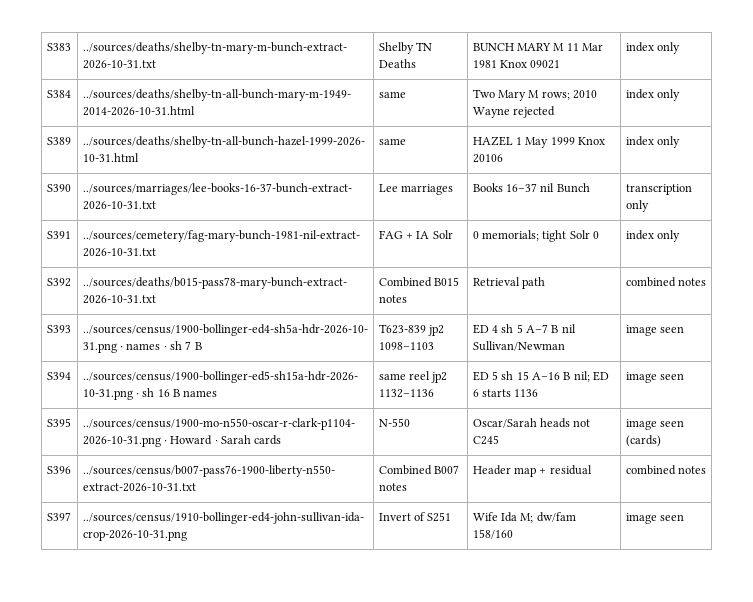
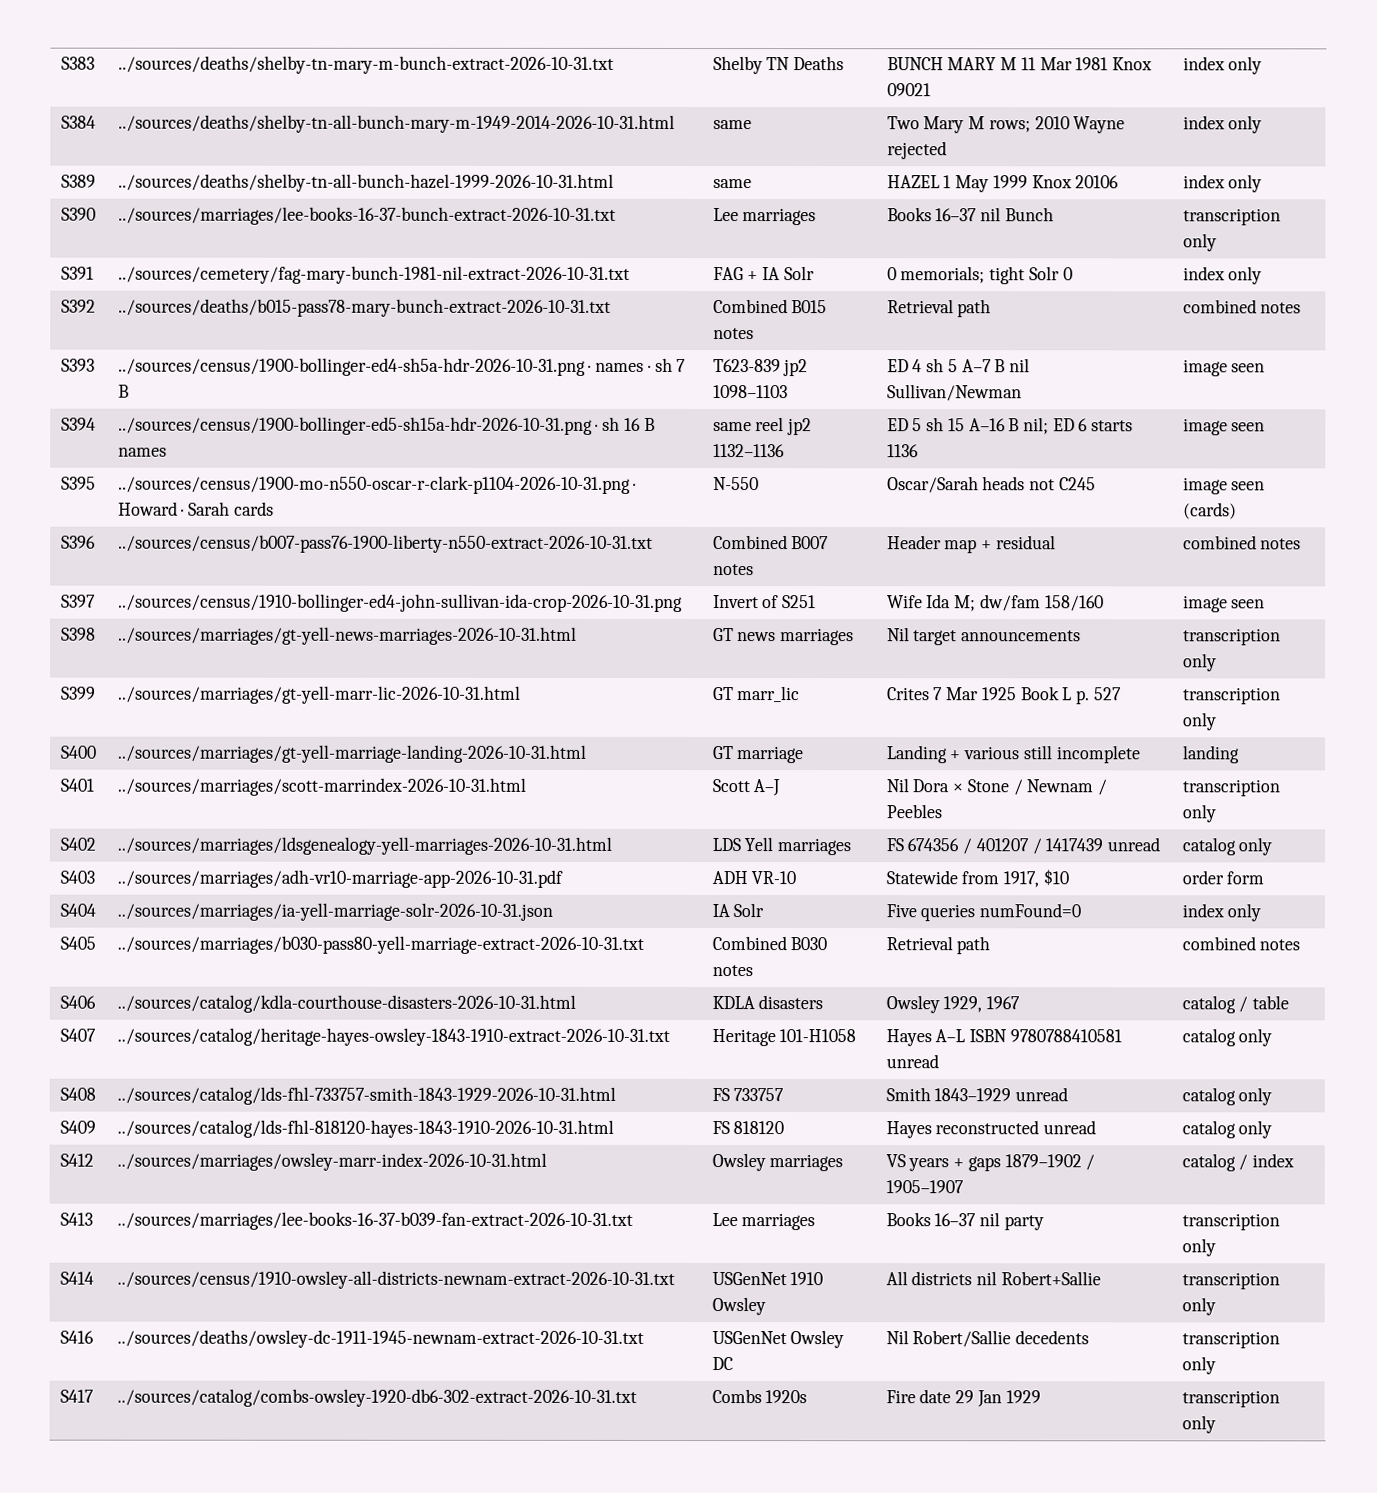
(684, 517) none -> [60,627,96,641] [117,626,577,645] [712,628,855,646] [886,627,1082,646] [1182,628,1281,646] [1182,653,1217,672] [60,686,96,700] [117,685,521,704] [712,686,801,703] [886,686,1122,705] [1182,687,1281,705] [1182,712,1217,731] [59,745,97,759] [116,744,587,763] [711,746,805,764] [885,745,1141,764] [1181,745,1240,764] [59,778,94,792] [116,777,526,796] [711,779,781,797] [885,778,1108,796] [885,804,942,819] [1181,779,1280,797] [1181,804,1216,823] [59,837,96,851] [116,836,612,855] [711,837,852,856] [885,837,1161,855] [1181,837,1273,856] [59,870,95,884] [116,869,563,888] [711,871,797,885] [885,869,1069,888] [1181,870,1265,885] [59,903,96,917] [116,902,553,921] [711,903,765,918] [885,903,1082,922] [1181,903,1262,922] [59,936,96,950] [116,935,644,954] [711,936,828,951] [711,965,753,977] [885,936,991,955] [1181,936,1301,951] [59,995,96,1009] [116,994,576,1013] [711,995,824,1010] [885,995,1021,1014] [1181,995,1290,1014] [59,1028,96,1042] [116,1027,670,1046] [711,1029,857,1047] [885,1029,1122,1047] [885,1054,939,1069] [1181,1028,1273,1047] [59,1087,96,1101] [116,1086,616,1105] [711,1088,785,1102] [885,1087,1069,1102] [1181,1087,1273,1106] [59,1120,96,1134] [116,1119,614,1138] [711,1121,785,1135] [885,1120,1097,1139] [1181,1120,1273,1139] [59,1153,94,1167] [116,1152,547,1171] [711,1153,844,1172] [885,1154,1096,1172] [885,1180,964,1194] [1181,1153,1295,1172] [59,1212,93,1226] [116,1211,633,1230] [711,1213,816,1231] [885,1212,1044,1231] [1181,1213,1280,1231] [1181,1238,1216,1257] [59,1271,94,1285] [116,1270,675,1289] [711,1272,824,1286] [711,1297,766,1316] [885,1271,1101,1286] [1181,1272,1280,1290] [1181,1297,1216,1316] [59,1330,94,1344] [116,1329,644,1348] [711,1330,845,1349] [711,1357,733,1371] [885,1330,1090,1348] [1181,1331,1280,1349] [1181,1356,1216,1375] [59,1389,94,1403] [116,1388,637,1407] [711,1389,808,1404] [885,1389,1041,1408] [1181,1390,1280,1408] [1181,1415,1216,1434] // S398 | ../sources/marriages/gt-yell-news-marriages-2026-10-31.html | GT news marriages | Nil target announcements | transcription only // S399 | ../sources/marriages/gt-yell-marr-lic-2026-10-31.html | GT marr_lic | Crites 7 Mar 1925 Book L p. 527 | transcription only // S400 | ../sources/marriages/gt-yell-marriage-landing-2026-10-31.html | GT marriage | Landing + various still incomplete | landing // S401 | ../sources/marriages/scott-marrindex-2026-10-31.html | Scott A–J | Nil Dora × Stone / Newnam / Peebles | transcription only // S402 | ../sources/marriages/ldsgenealogy-yell-marriages-2026-10-31.html | LDS Yell marriages | FS 674356 / 401207 / 1417439 unread | catalog only // S403 | ../sources/marriages/adh-vr10-marriage-app-2026-10-31.pdf | ADH VR-10 | Statewide from 1917, $10 | order form // S404 | ../sources/marriages/ia-yell-marriage-solr-2026-10-31.json | IA Solr | Five queries numFound=0 | index only // S405 | ../sources/marriages/b030-pass80-yell-marriage-extract-2026-10-31.txt | Combined B030 notes | Retrieval path | combined notes // S406 | ../sources/catalog/kdla-courthouse-disasters-2026-10-31.html | KDLA disasters | Owsley 1929, 1967 | catalog / table // S407 | ../sources/catalog/heritage-hayes-owsley-1843-1910-extract-2026-10-31.txt | Heritage 101-H1058 | Hayes A–L ISBN 9780788410581 unread | catalog only // S408 | ../sources/catalog/lds-fhl-733757-smith-1843-1929-2026-10-31.html | FS 733757 | Smith 1843–1929 unread | catalog only // S409 | ../sources/catalog/lds-fhl-818120-hayes-1843-1910-2026-10-31.html | FS 818120 | Hayes reconstructed unread | catalog only // S412 | ../sources/marriages/owsley-marr-index-2026-10-31.html | Owsley marriages | VS years + gaps 1879–1902 / 1905–1907 | catalog / index // S413 | ../sources/marriages/lee-books-16-37-b039-fan-extract-2026-10-31.txt | Lee marriages | Books 16–37 nil party | transcription only // S414 | ../sources/census/1910-owsley-all-districts-newnam-extract-2026-10-31.txt | USGenNet 1910 Owsley | All districts nil Robert+Sallie | transcription only // S416 | ../sources/deaths/owsley-dc-1911-1945-newnam-extract-2026-10-31.txt | USGenNet Owsley DC | Nil Robert/Sallie decedents | transcription only // S417 | ../sources/catalog/combs-owsley-1920-db6-302-extract-2026-10-31.txt | Combs 1920s | Fire date 29 Jan 1929 | transcription only

